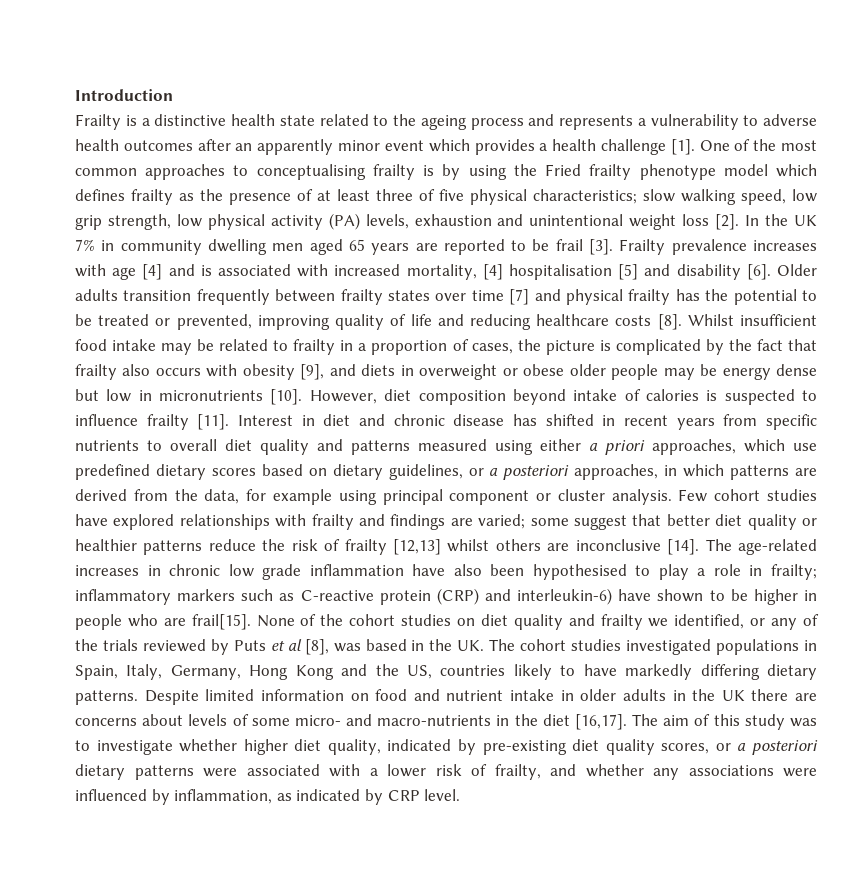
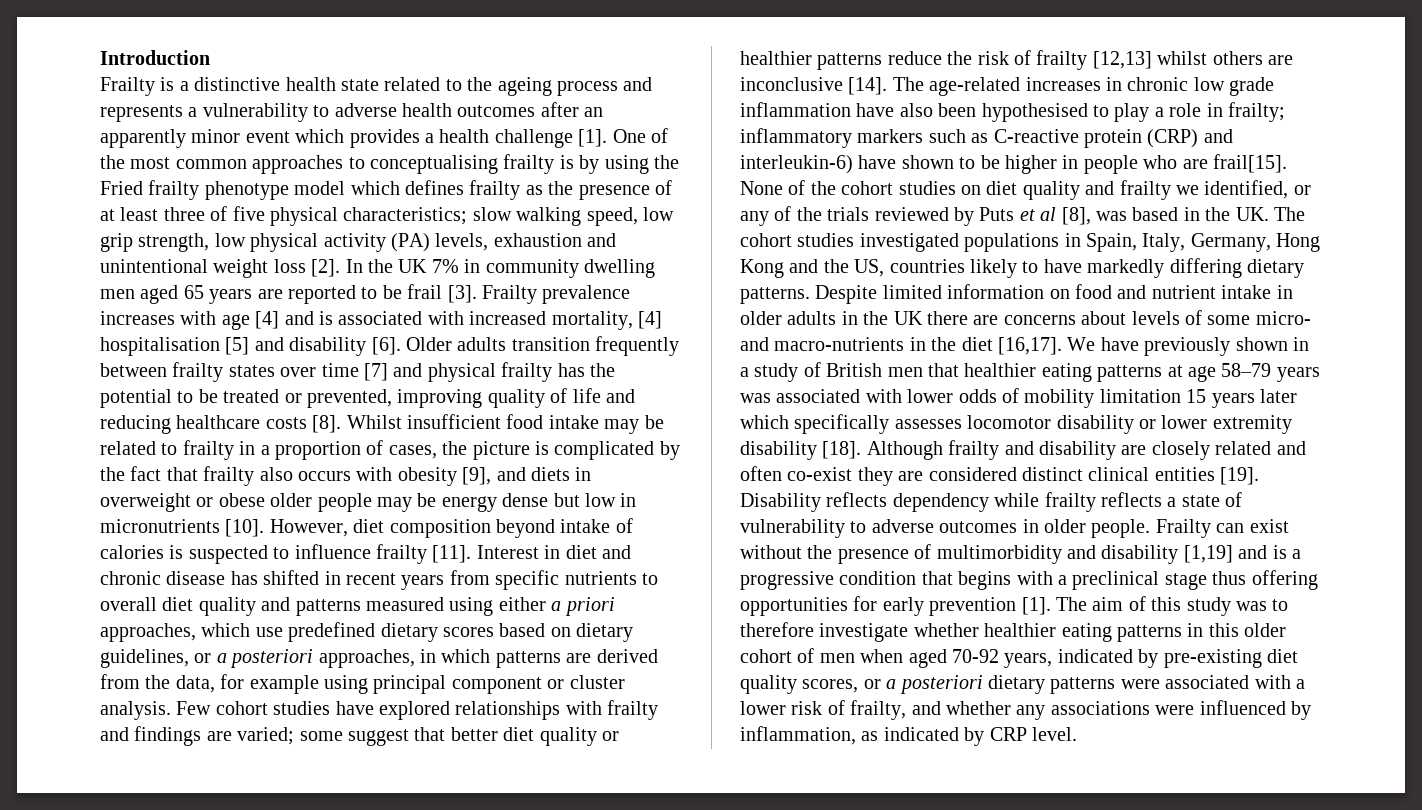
(627, 722) none -> [1067,337,1309,356] [740,362,1320,382] [740,388,1297,408] [740,414,1292,434] [740,440,1306,460] [740,466,1260,486] [740,492,1243,512] [740,519,1289,538] [740,544,1301,564] [740,570,1318,590] [740,596,1051,616] We have previously shown in a study of British men that healthier eating patterns at age 58–79 years was associated with lower odds of mobility limitation 15 years later which specifically assesses locomotor disability or lower extremity disability [18]. Although frailty and disability are closely related and often co-exist they are considered distinct clinical entities [19]. Disability reflects dependency while frailty reflects a state of vulnerability to adverse outcomes in older people. Frailty can exist without the presence of multimorbidity and disability [1,19] and is a progressive condition that begins with a preclinical stage thus offering opportunities for early prevention [1].
(90, 745) none -> [740,622,814,637] therefore
[243,739,381,755] higher diet quality, -> [984,623,1287,642] [740,648,1053,668] healthier eating patterns in this older cohort of men when aged 70-92 years,

